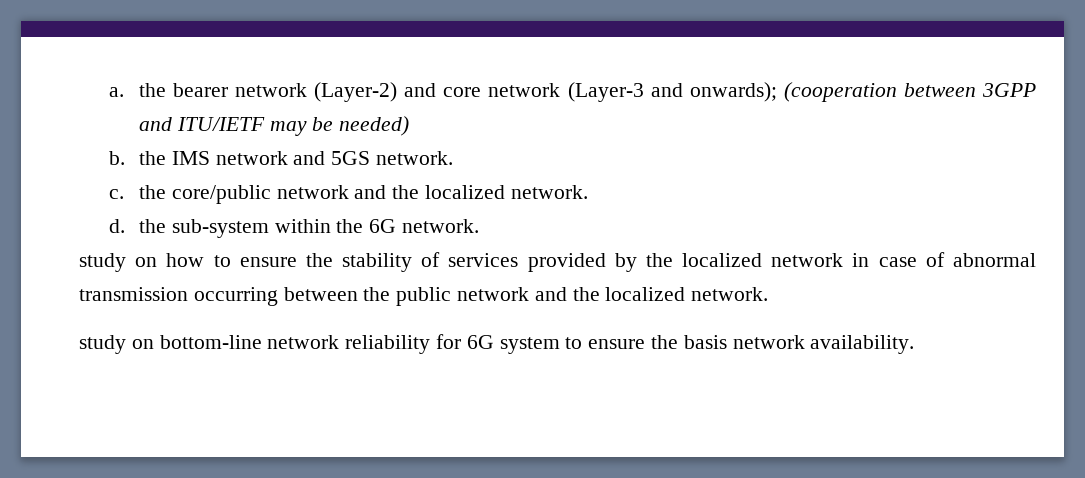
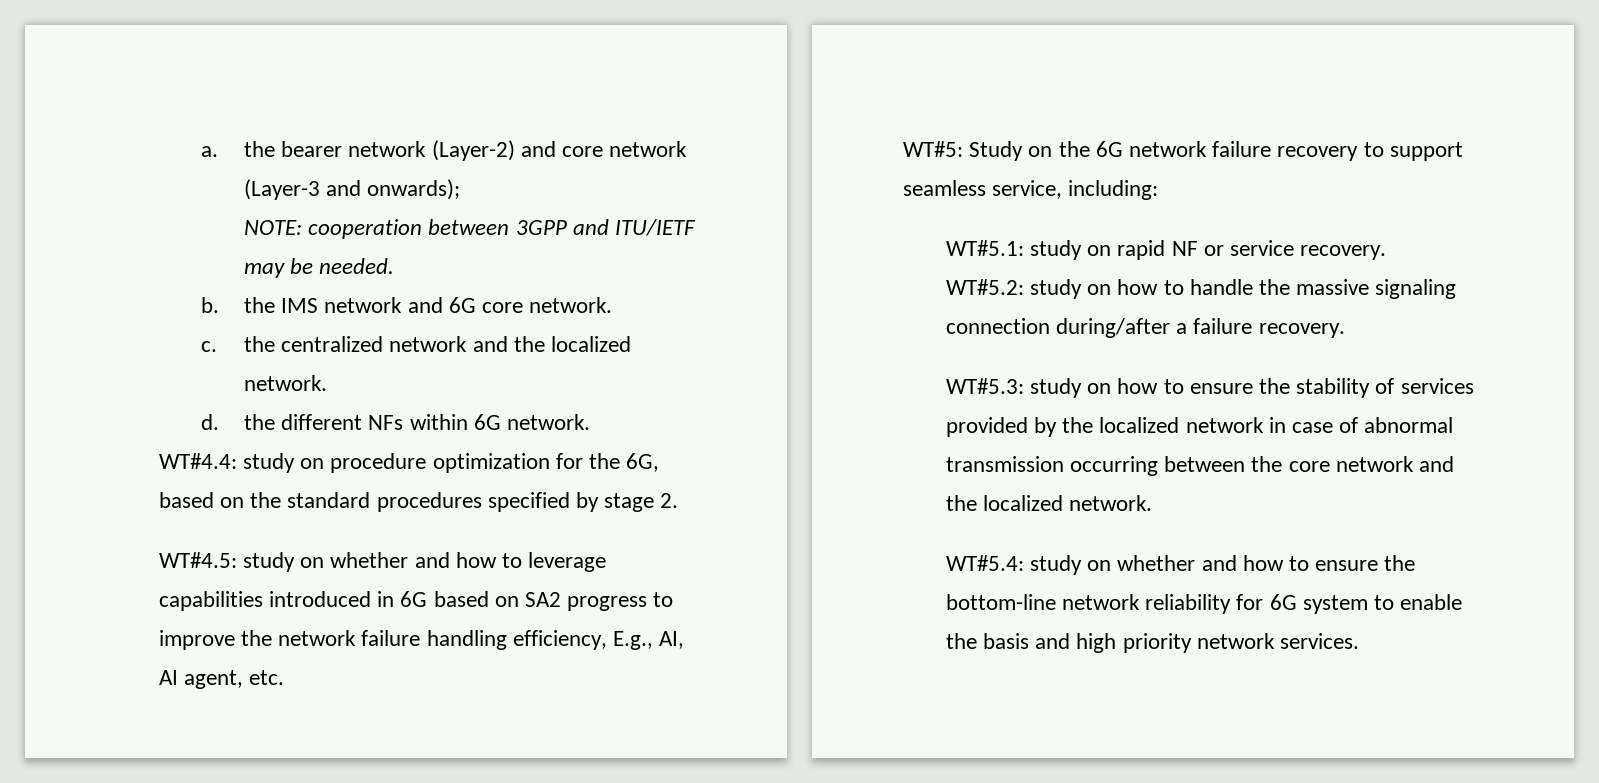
[783,82,897,102] (cooperation -> [244,219,423,239] // NOTE: cooperation
[339,116,410,136] needed) -> [319,258,395,274] needed.
[331,151,371,165] 5GS -> [448,297,524,313] 6G core
[171,185,271,204] core/public -> [281,336,384,352] centralized
[171,219,364,238] sub-system within the -> [281,414,468,430] different NFs within
(479, 226) none -> [158,453,660,473] [158,492,679,512] [158,552,607,572] [158,591,674,611] [158,630,685,650] [158,670,285,689] [903,141,1463,161] [903,180,1159,200] [945,240,1387,260] [945,279,1457,299] [945,318,1345,338] [945,378,1024,394] WT#4.4: study on procedure optimization for the 6G, based on the standard procedures specified by stage 2. // WT#4.5: study on whether and how to leverage capabilities introduced in 6G based on SA2 progress to improve the network failure handling efficiency, E.g., AI, AI agent, etc. // WT#5: Study on the 6G network failure recovery to support seamless service, including: // WT#5.1: study on rapid NF or service recovery. // WT#5.2: study on how to handle the massive signaling connection during/after a failure recovery. // WT#5.3:
[396,287,769,306] [78,335,154,354] public network and the localized network. // study on -> [1288,456,1454,472] [945,495,1153,511] [945,555,1416,575] core network and the localized network. // WT#5.4: study on whether and how to ensure the
[588,339,646,349] ensure -> [1400,594,1463,610] enable
[732,335,915,354] network availability. -> [1035,633,1359,653] and high priority network services.

